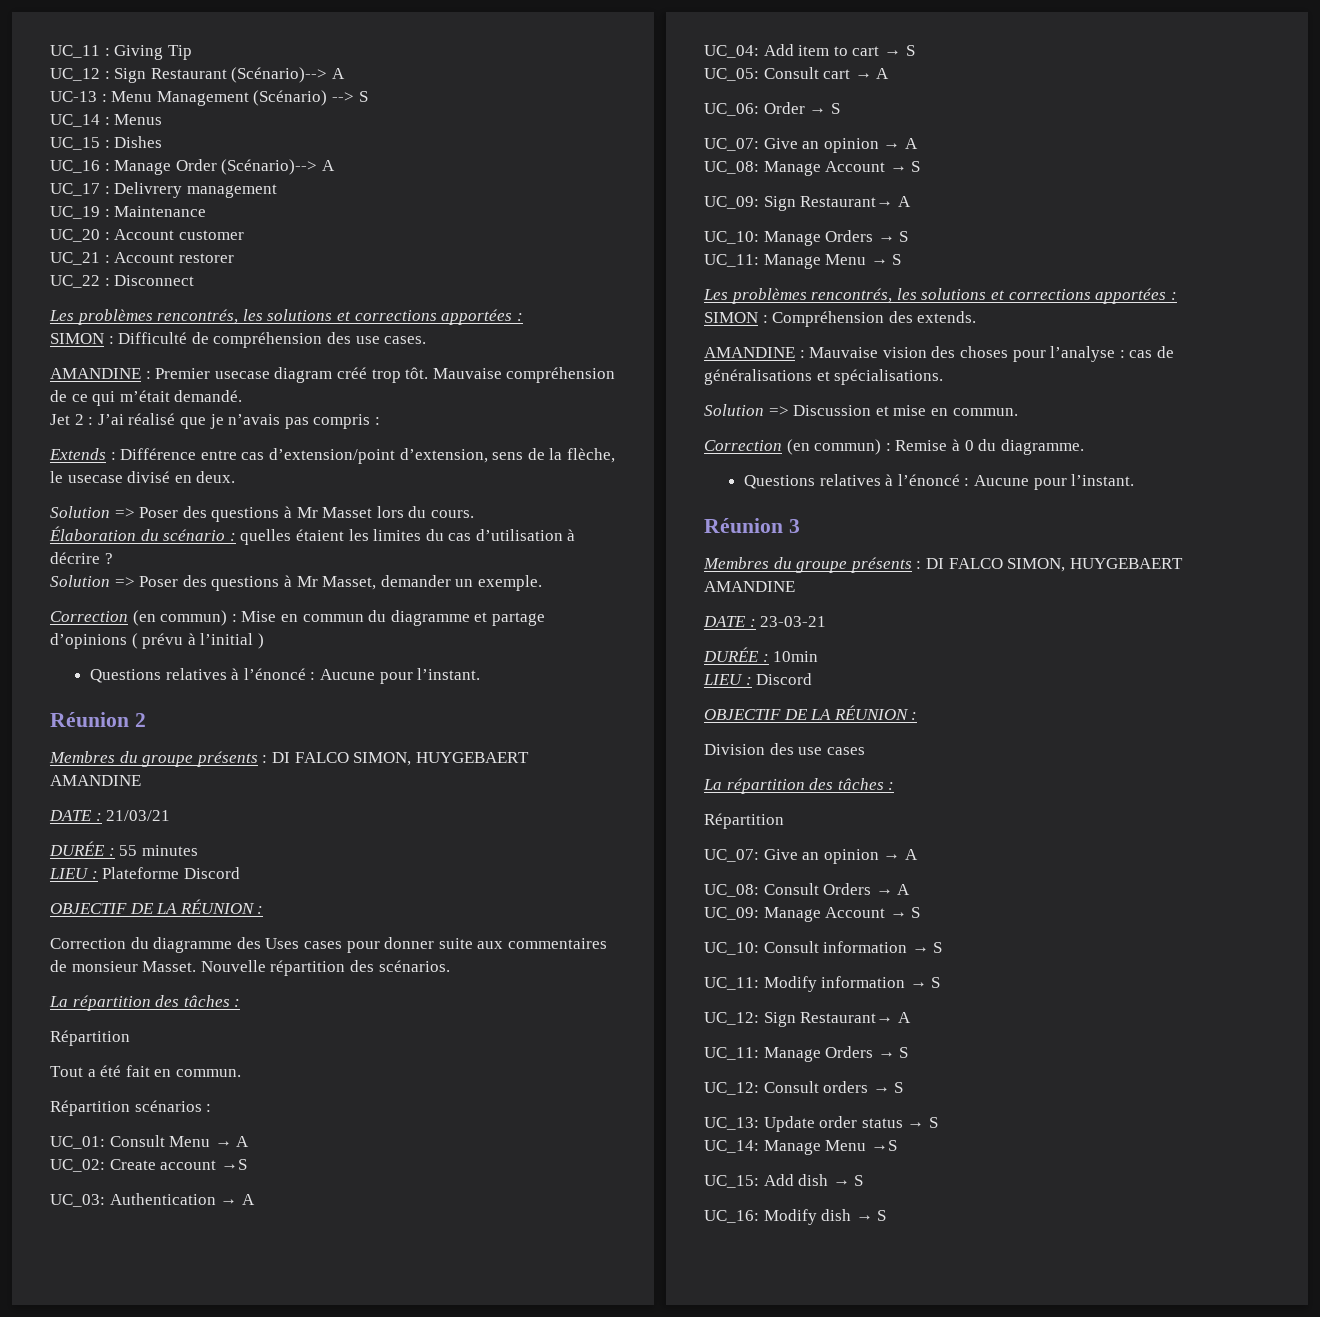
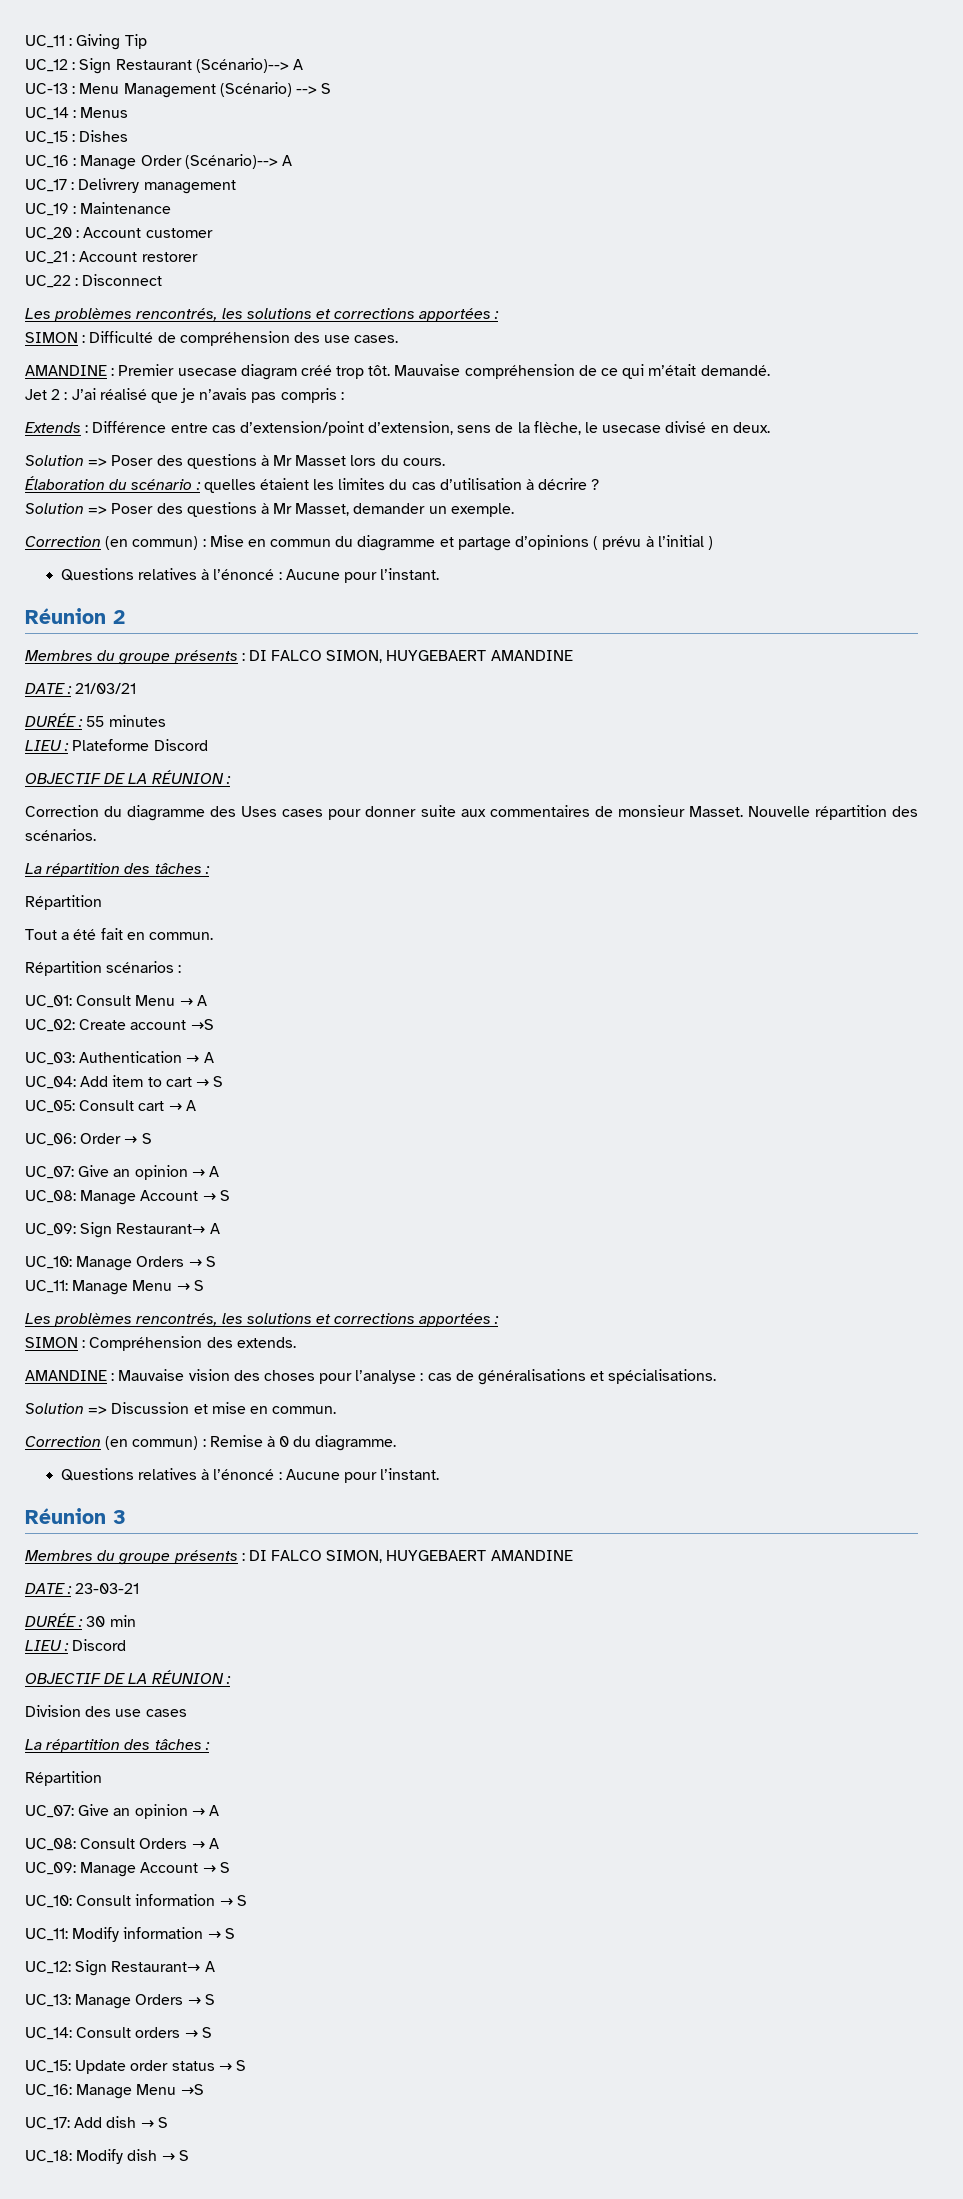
[773,651,819,662] 10min -> [86,1615,136,1627] 30 min
[704,1046,909,1062] [704,1082,759,1095] UC_11: Manage Orders → S // UC_12: -> [25,1994,215,2009] [25,2027,72,2040] UC_13: Manage Orders → S // UC_14:
[704,1117,759,1130] UC_13: -> [25,2060,71,2073] UC_15:
[704,1140,759,1153] UC_14: -> [25,2084,72,2097] UC_16:
[704,1175,759,1188] UC_15: -> [25,2117,70,2130] UC_17:
[704,1210,759,1223] UC_16: -> [25,2150,72,2163] UC_18:

